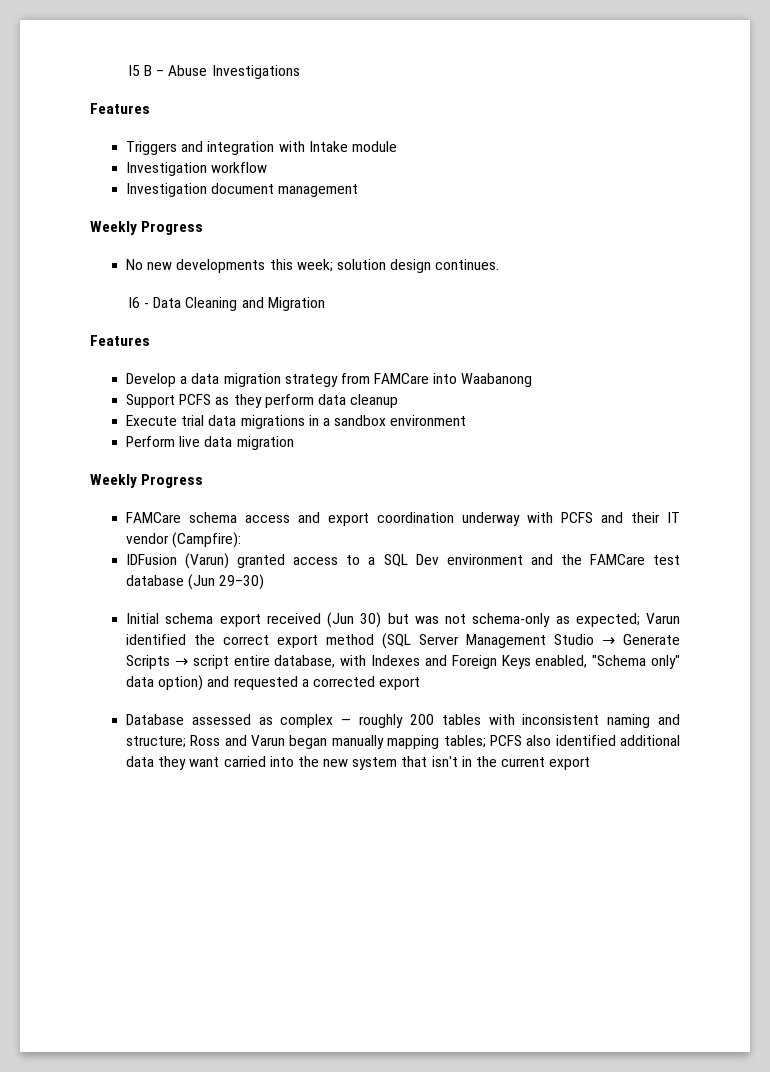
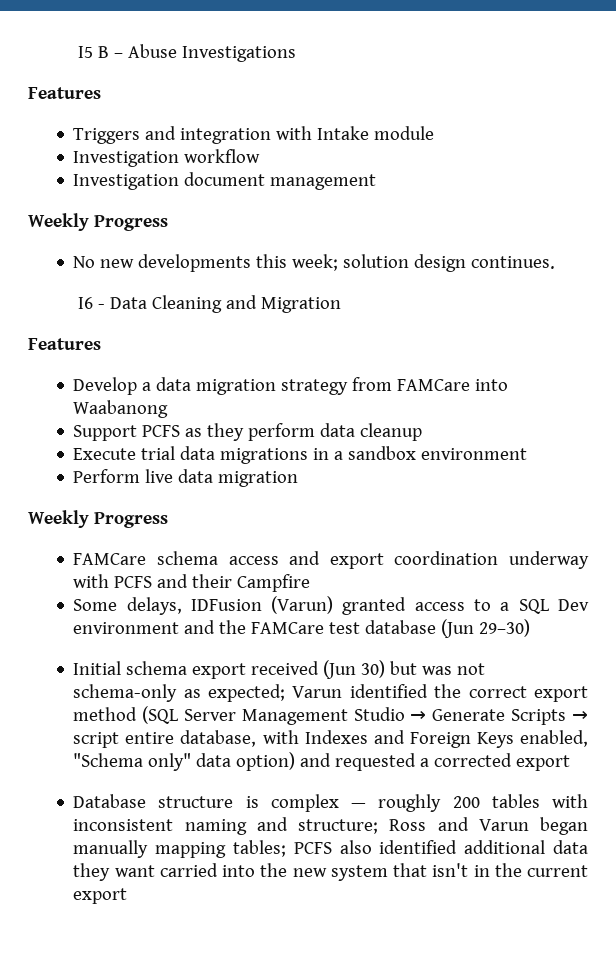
[667,512,680,523] [125,532,242,548] IT vendor (Campfire): // -> [237,574,311,592] [73,597,182,615] Campfire // Some delays,
[191,714,273,725] assessed as -> [158,796,259,808] structure is

